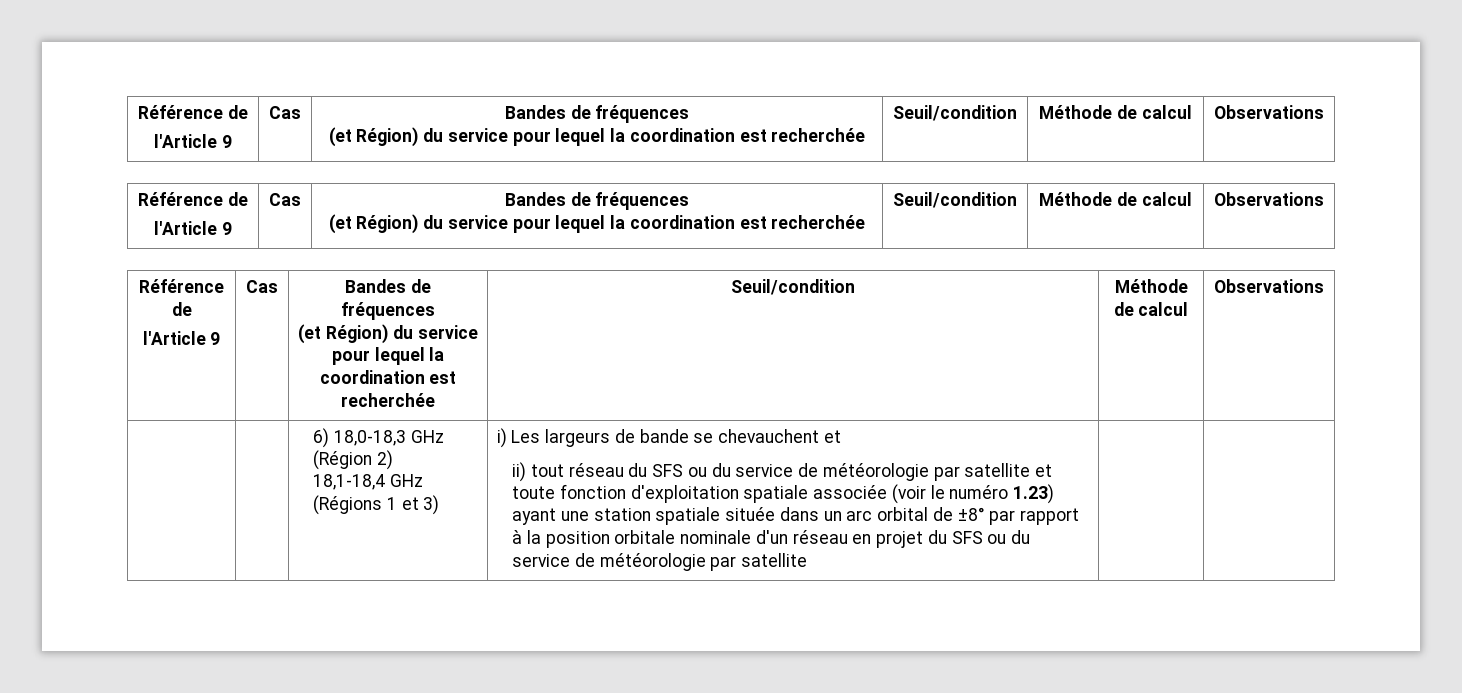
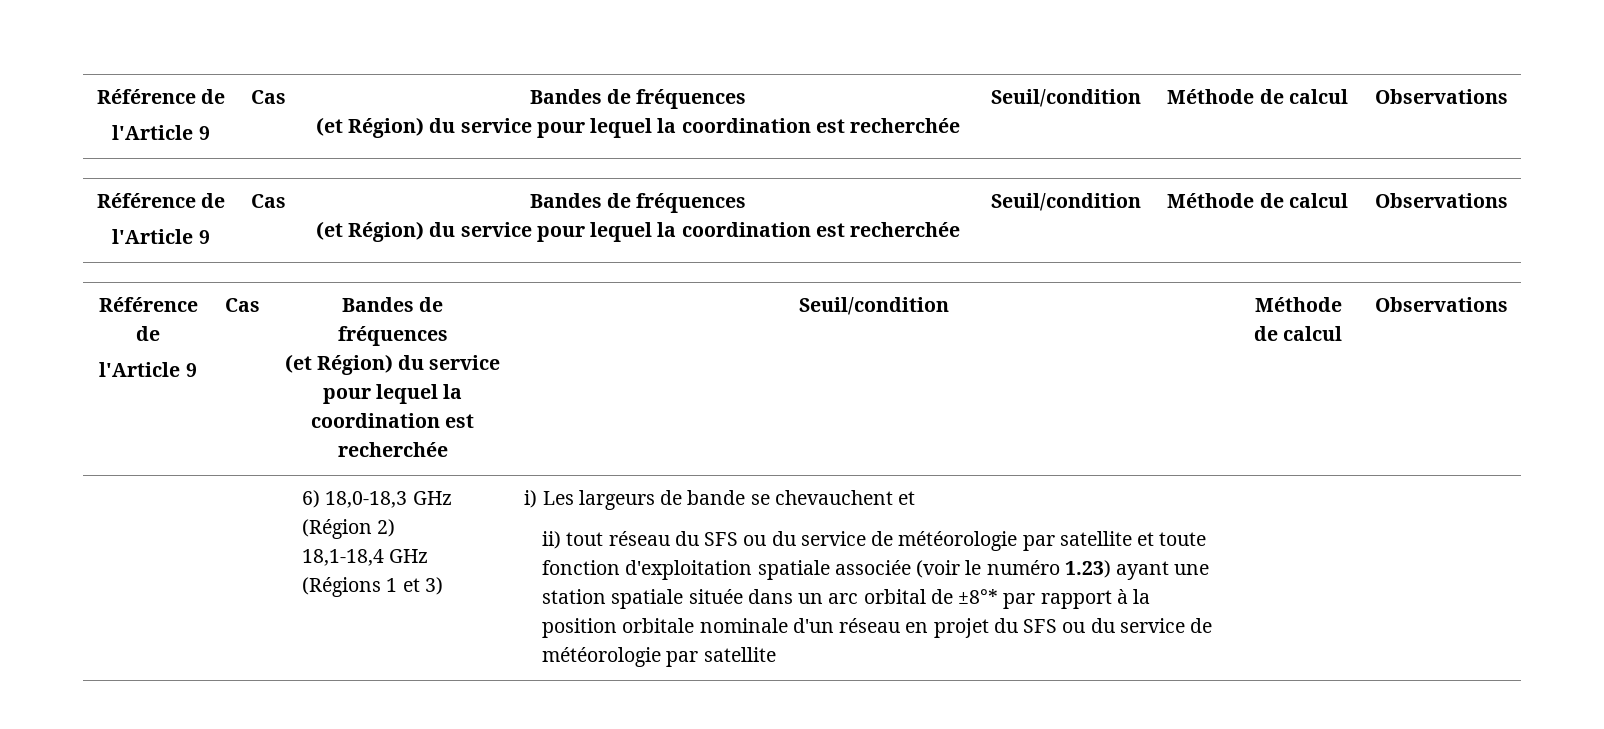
[957,507,985,521] ±8° -> [958,589,999,604] ±8°*

